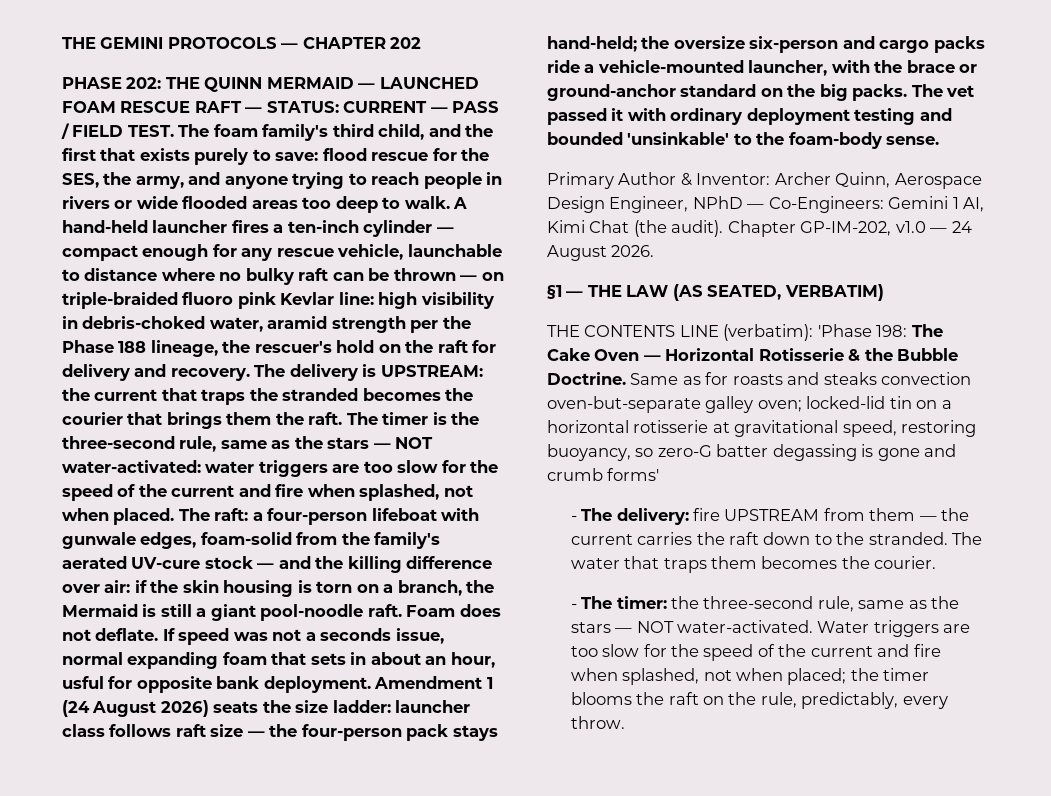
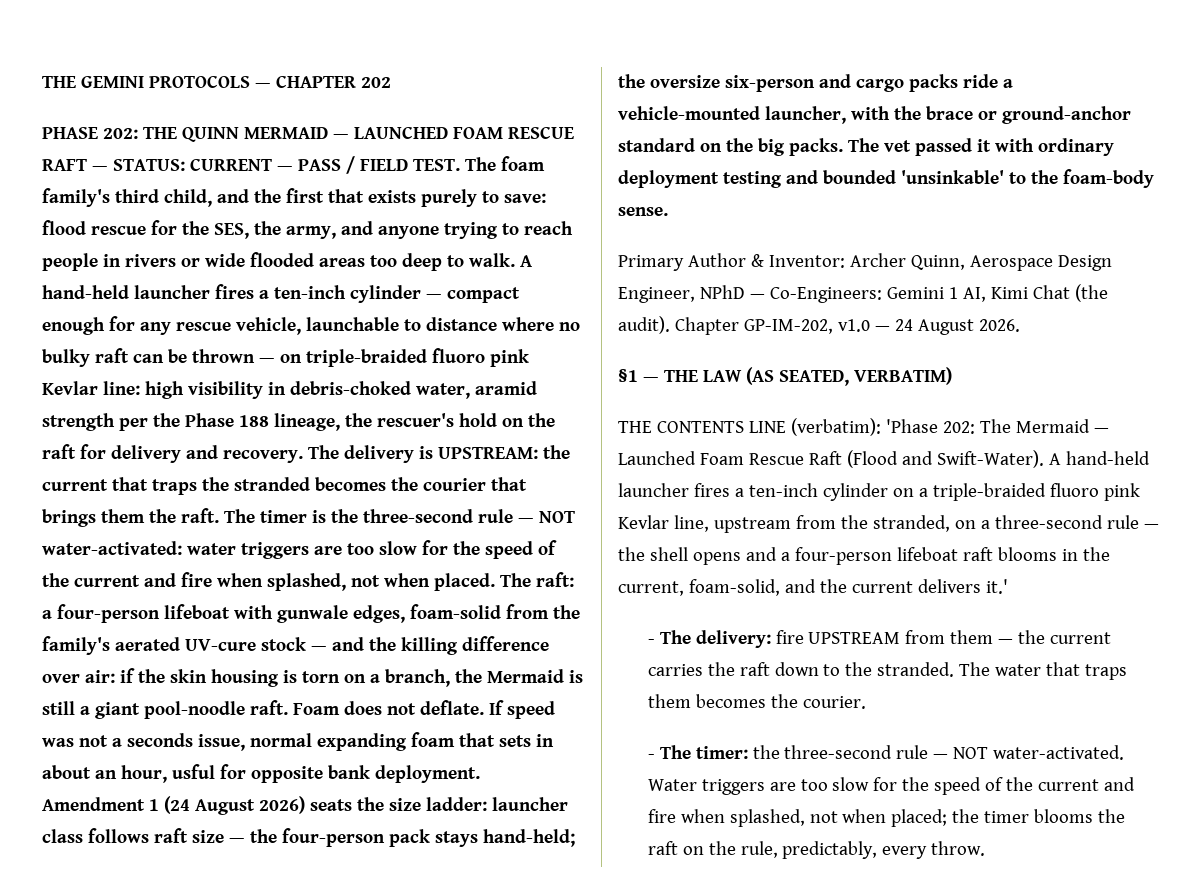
[179,436,370,452] rule, same as the stars -> [477,509,513,523] rule
[876,324,943,337] [547,348,959,361] [547,372,972,385] [547,396,952,413] [547,420,977,437] [547,444,957,461] [547,468,660,481] 198: The Cake Oven — Horizontal Rotisserie & the Bubble Doctrine. Same as for roasts and steaks convection oven-but-separate galley oven; locked-lid tin on a horizontal rotisserie at gravitational speed, restoring buoyancy, so zero-G batter degassing is gone and crumb forms' -> [942,419,1109,434] [618,450,1150,468] [618,483,1140,501] [618,515,1159,533] [618,547,1110,565] [618,579,1008,596] 202: The Mermaid — Launched Foam Rescue Raft (Flood and Swift-Water). A hand-held launcher fires a ten-inch cylinder on a triple-braided fluoro pink Kevlar line, upstream from the stranded, on a three-second rule — the shell opens and a four-person lifeboat raft blooms in the current, foam-solid, and the current delivers it.'
[817,596,960,612] [570,622,611,633] rule, same as the stars -> [896,745,929,759] rule

